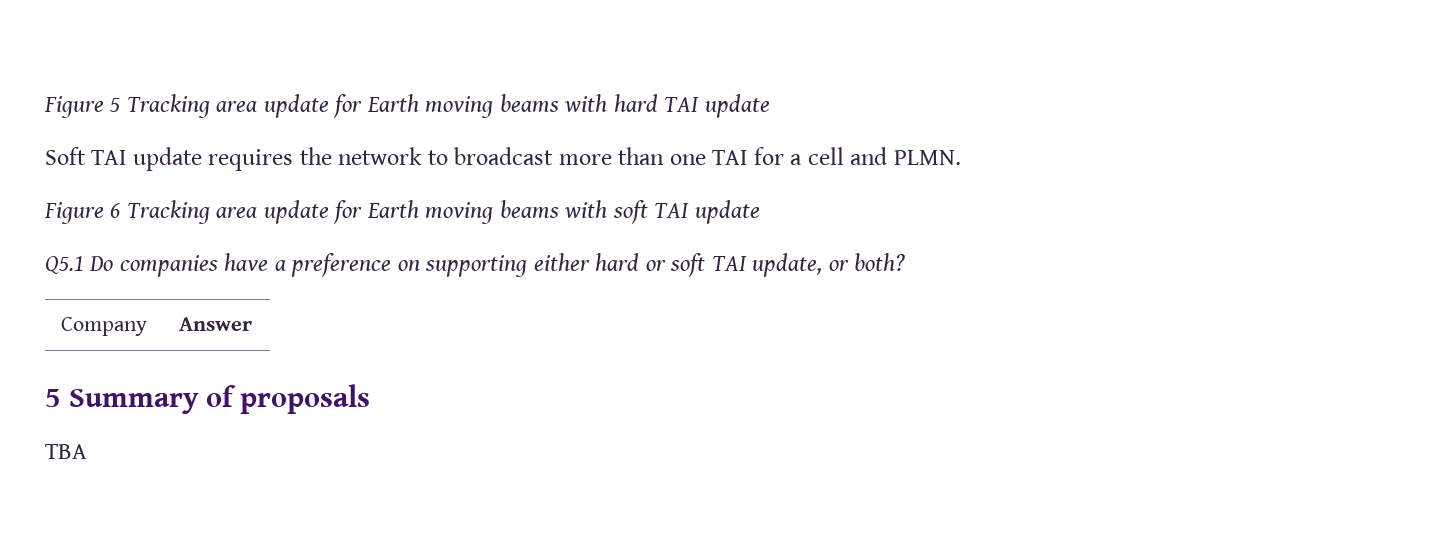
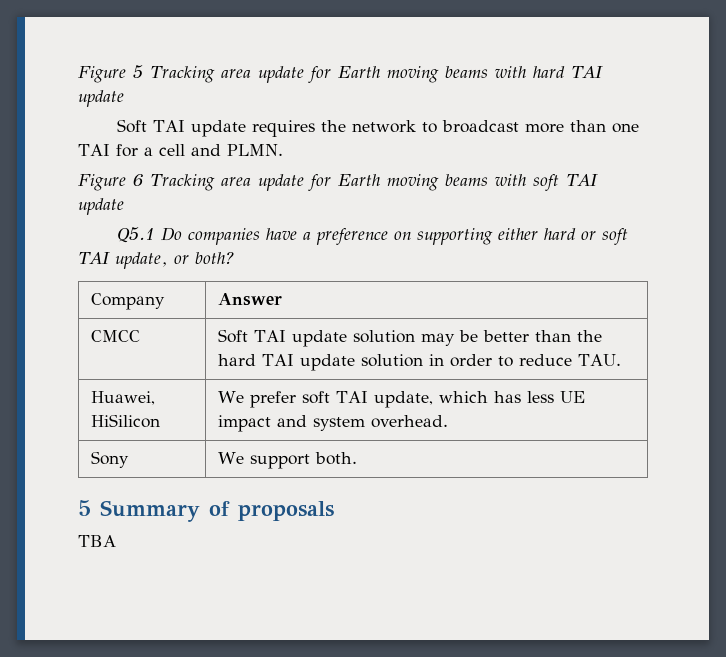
(252, 324) none -> [91,330,141,342] [218,329,603,347] [218,354,622,371] [91,391,156,405] [91,414,161,428] [218,391,586,408] [218,415,449,432] [91,451,130,468] [218,452,358,469] // CMCC | Soft TAI update solution may be better than the hard TAI update solution in order to reduce TAU. // Huawei, HiSilicon | We prefer soft TAI update, which has less UE impact and system overhead. // Sony | We support both.

